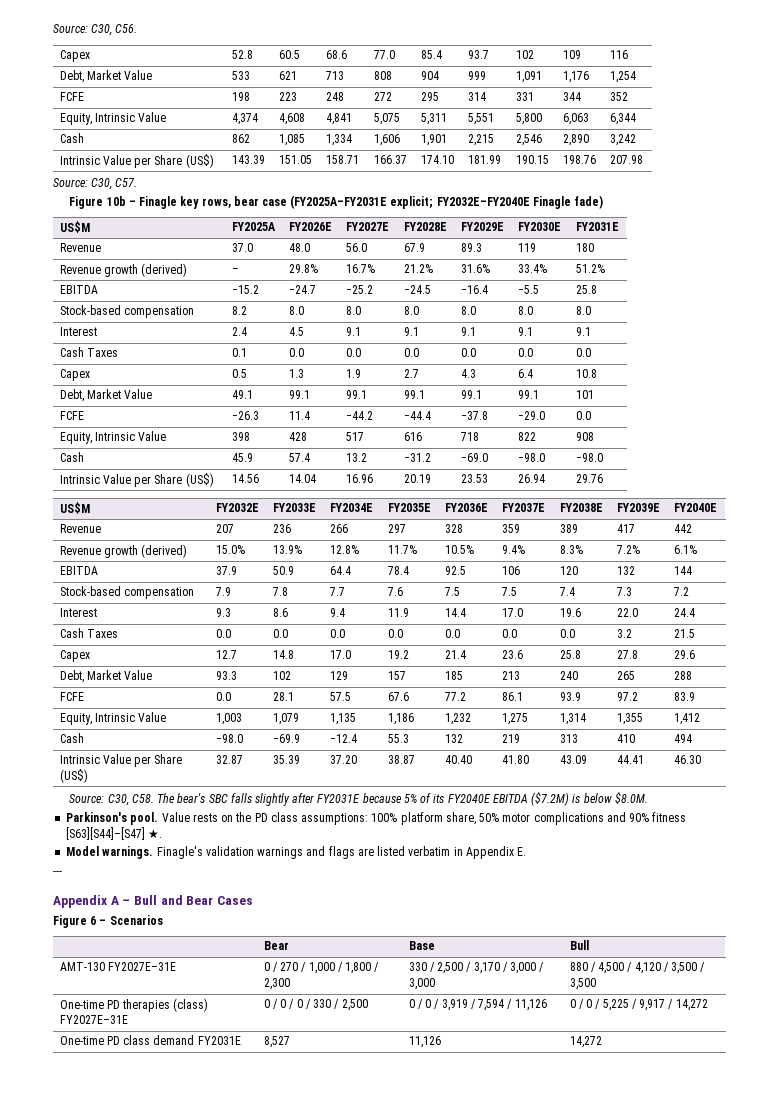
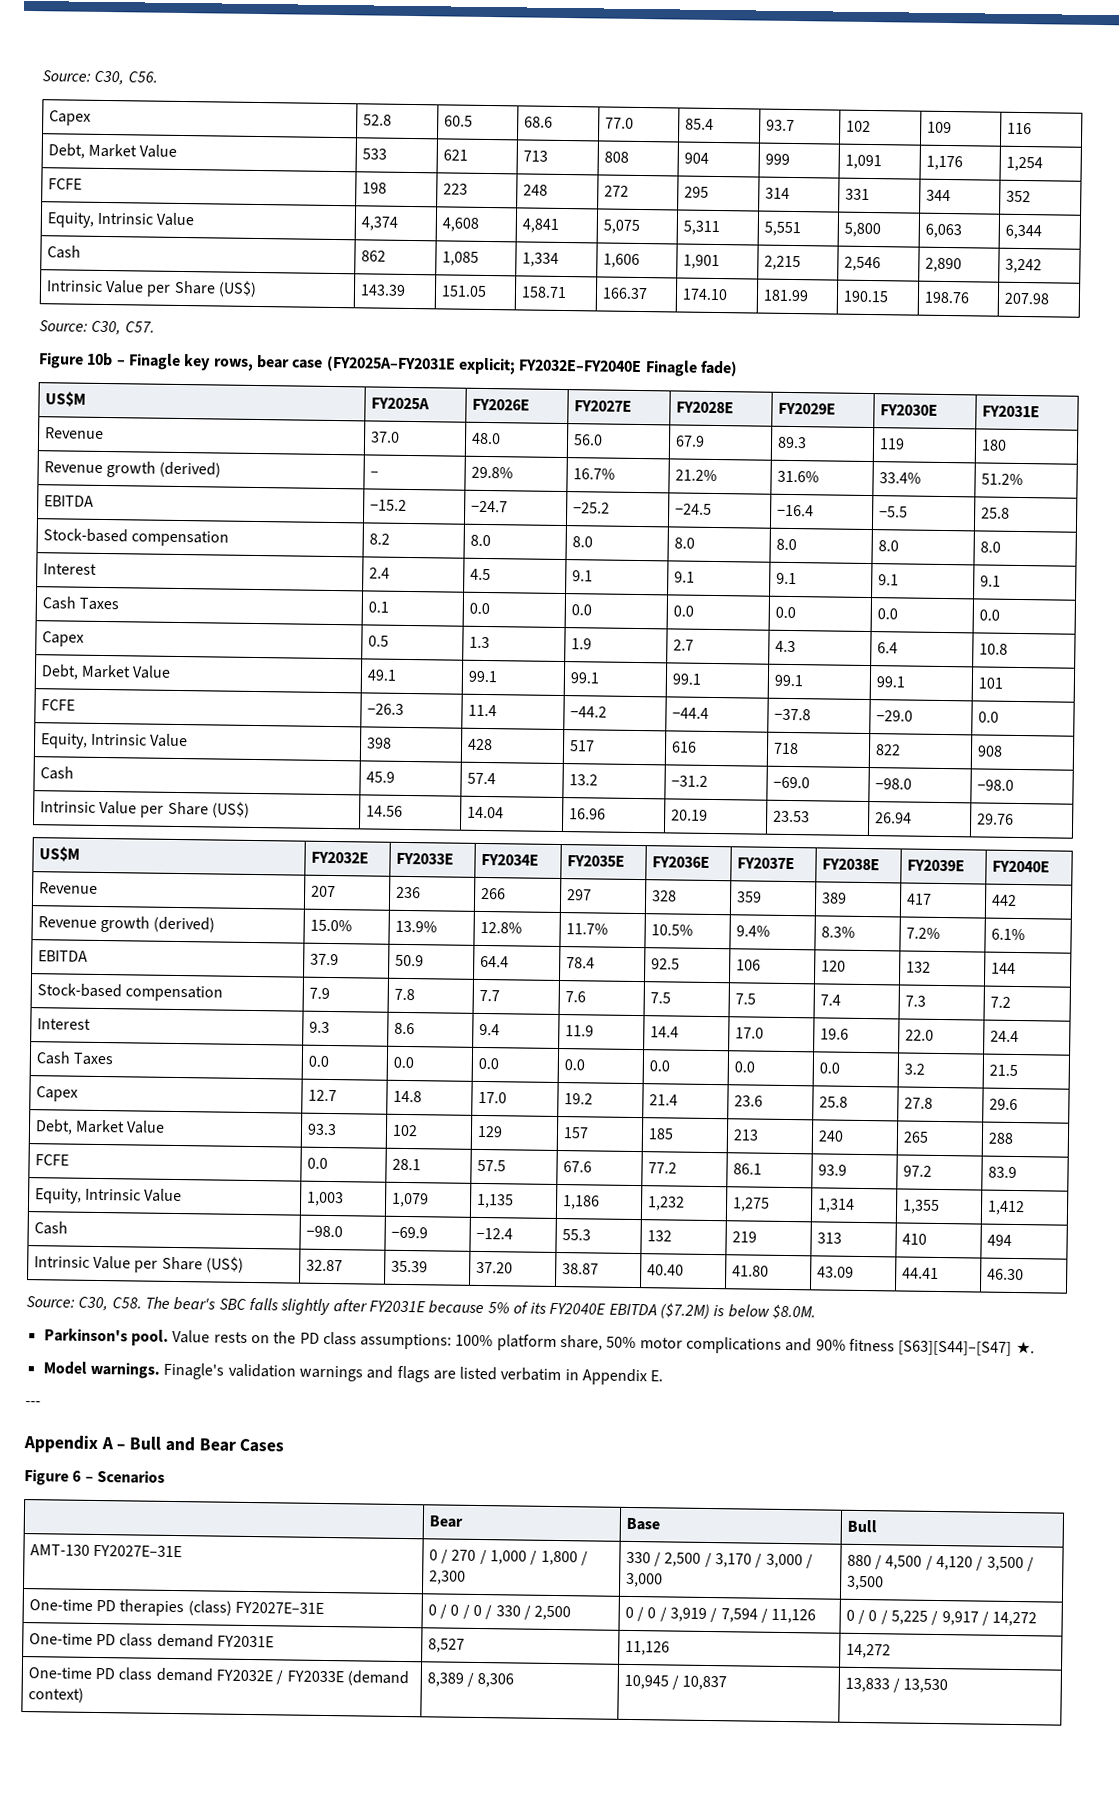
(602, 1042) none -> [27,1667,409,1687] [27,1687,84,1703] [426,1672,515,1688] [623,1674,728,1691] [844,1677,949,1694] // One-time PD class demand FY2032E / FY2033E (demand context) | 8,389 / 8,306 | 10,945 / 10,837 | 13,833 / 13,530

